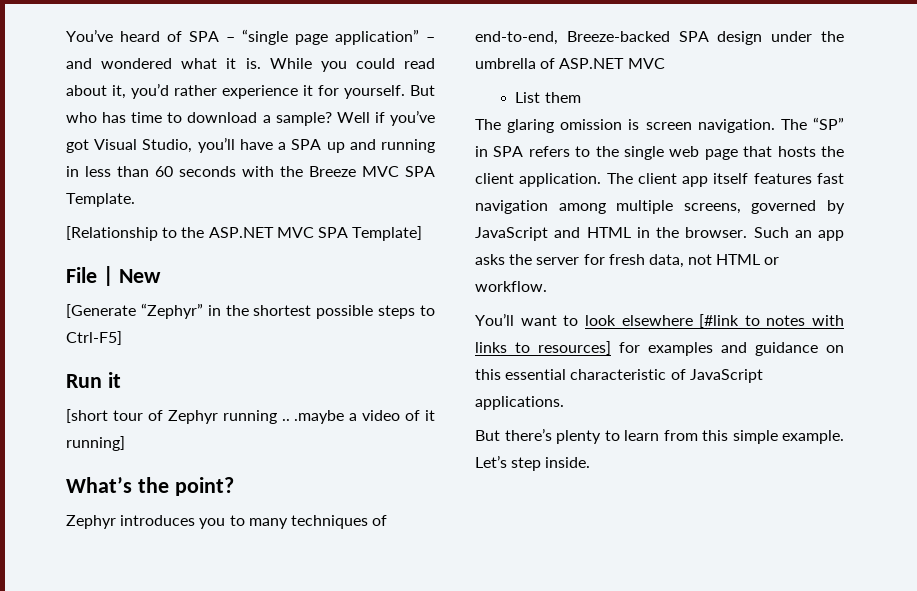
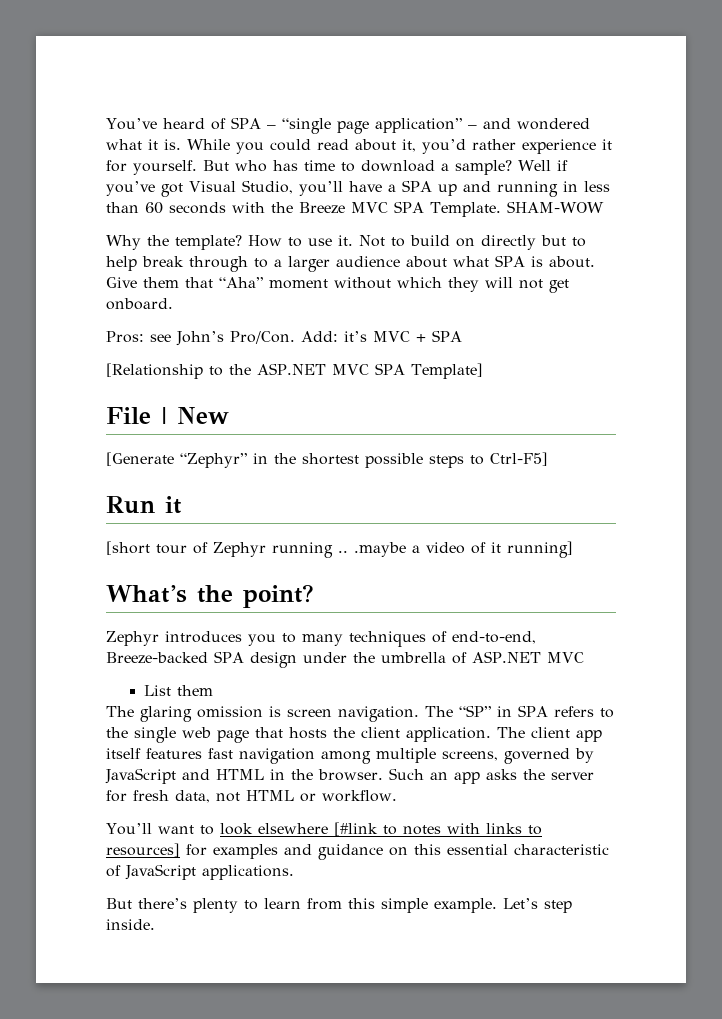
(135, 200) none -> [506,201,604,213] [106,235,586,250] [106,255,595,272] [106,277,569,293] [106,298,173,310] [106,330,462,346] SHAM-WOW // Why the template? How to use it. Not to build on directly but to help break through to a larger audience about what SPA is about. Give them that “Aha” moment without which they will not get onboard. // Pros: see John’s Pro/Con. Add: it’s MVC + SPA

